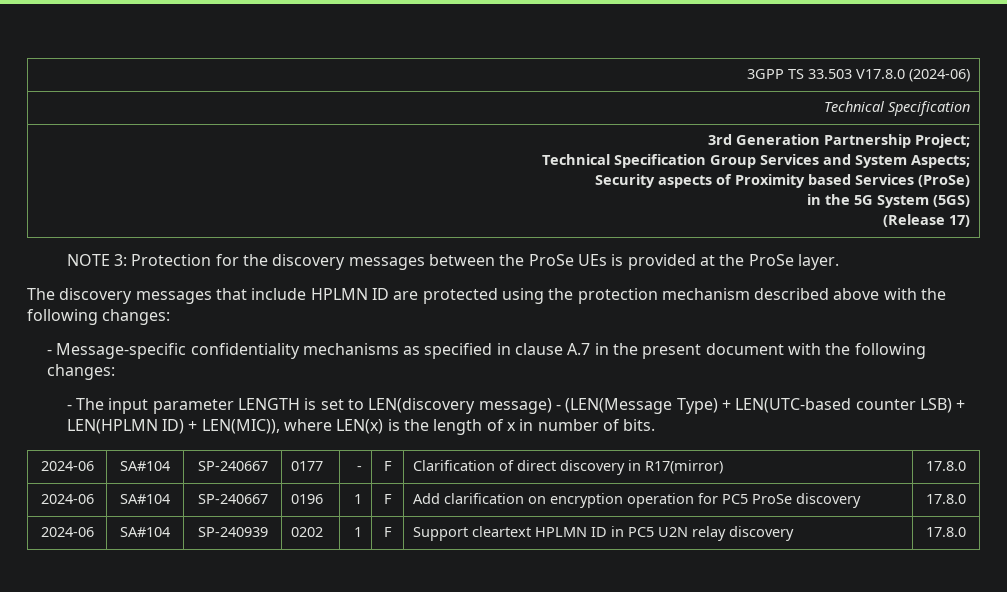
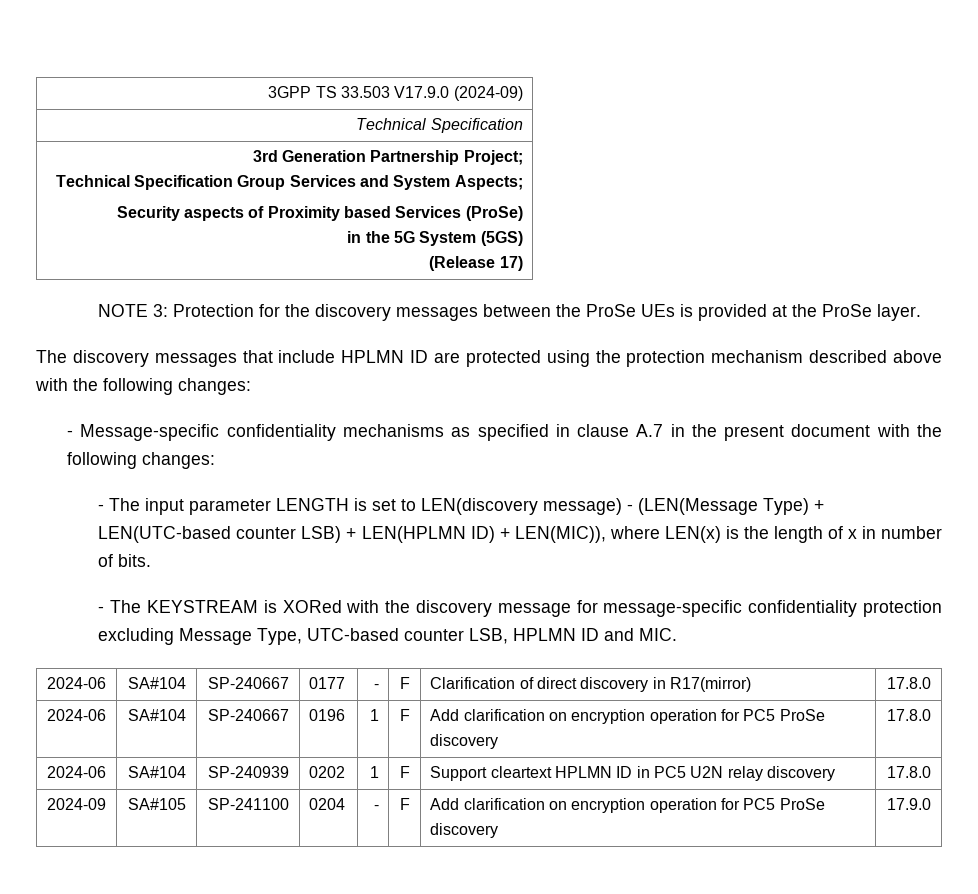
[855,69,970,82] V17.8.0 (2024-06) -> [394,86,523,101] V17.9.0 (2024-09)
(656, 425) none -> [98,600,942,617] [98,628,678,645] // - The KEYSTREAM is XORed with the discovery message for message-specific confidentiality protection excluding Message Type, UTC-based counter LSB, HPLMN ID and MIC.
(966, 532) none -> [47,798,106,810] [127,798,186,810] [207,798,289,810] [309,798,346,810] [373,805,379,810] [399,798,410,810] [430,798,825,813] [430,823,499,838] [886,798,931,810] // 2024-09 | SA#105 | SP-241100 | 0204 | - | F | Add clarification on encryption operation for PC5 ProSe discovery | 17.9.0

